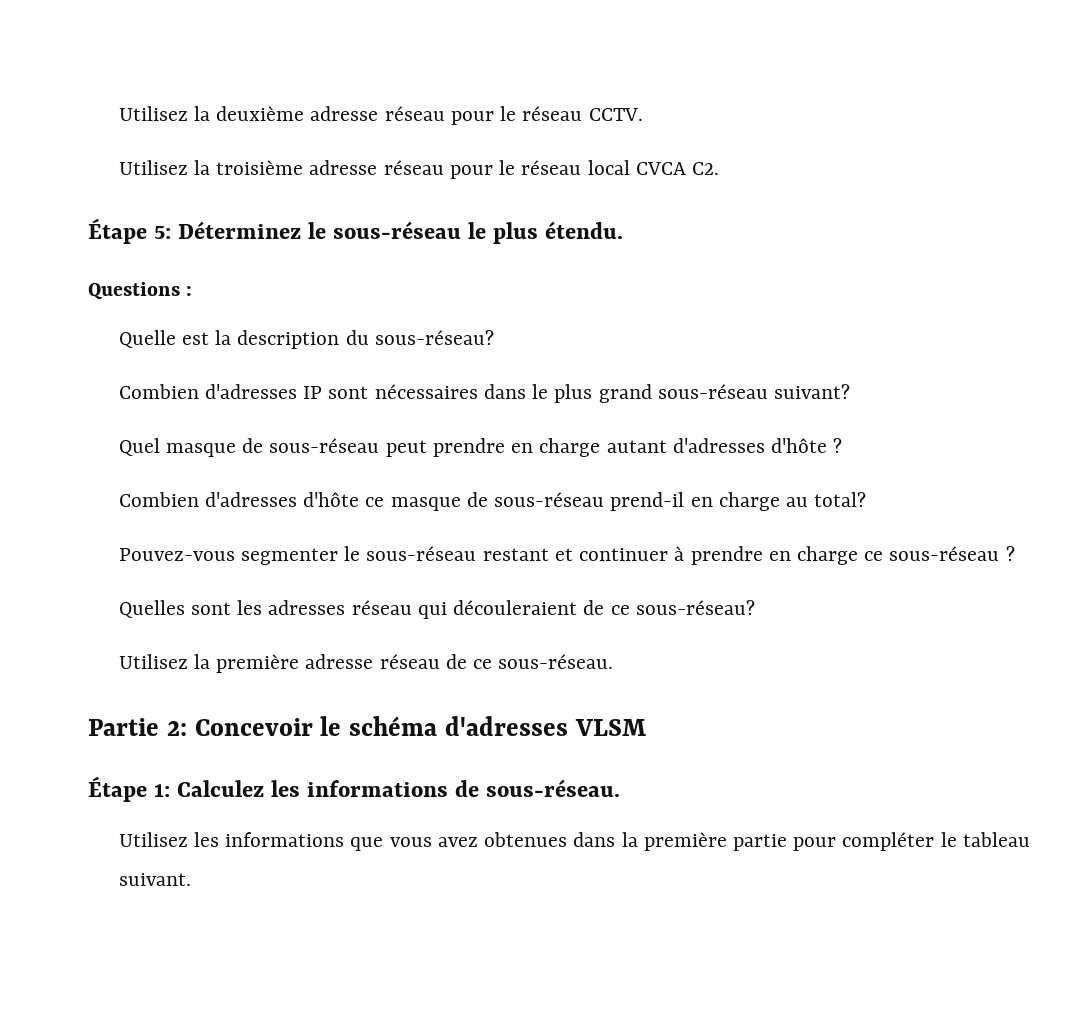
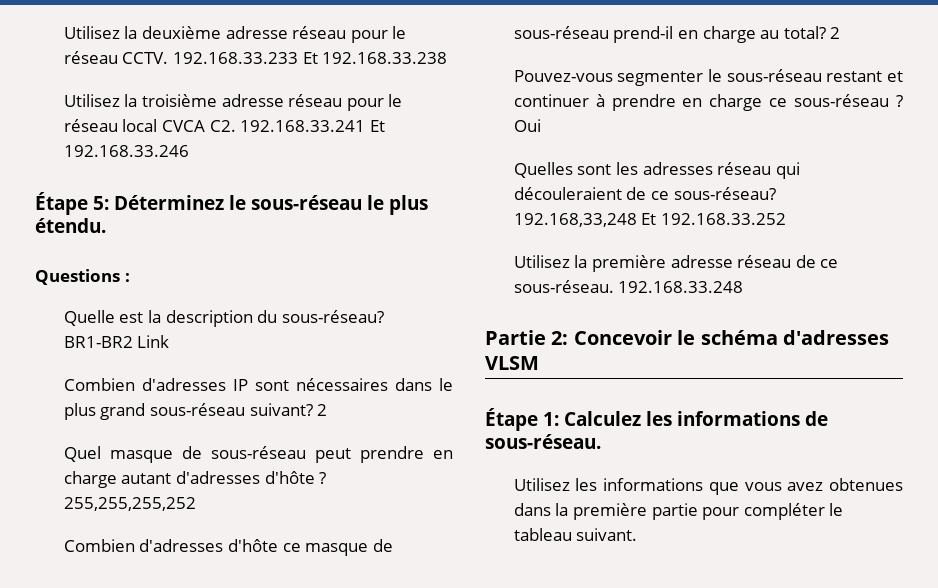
(643, 114) none -> [172,52,448,64] 192.168.33.233 Et 192.168.33.238
(719, 168) none -> [240,120,385,132] [63,145,189,157] 192.168.33.241 Et 192.168.33.246
(494, 337) none -> [63,335,170,348] BR1-BR2 Link
(850, 391) none -> [317,404,328,416] 2
(843, 445) none -> [63,497,196,511] 255,255,255,252
(867, 499) none -> [830,27,841,39] 2
(1015, 553) none -> [513,119,541,132] Oui
(755, 607) none -> [513,213,786,227] 192.168,33,248 Et 192.168.33.252
(614, 661) none -> [618,281,744,293] 192.168.33.248

